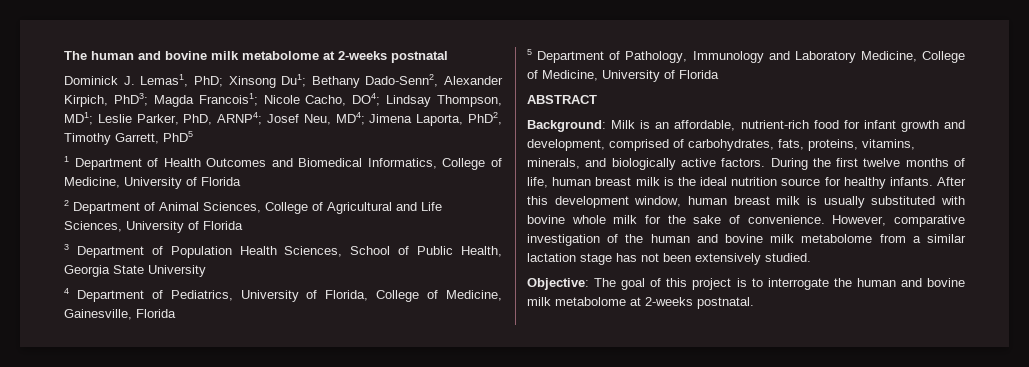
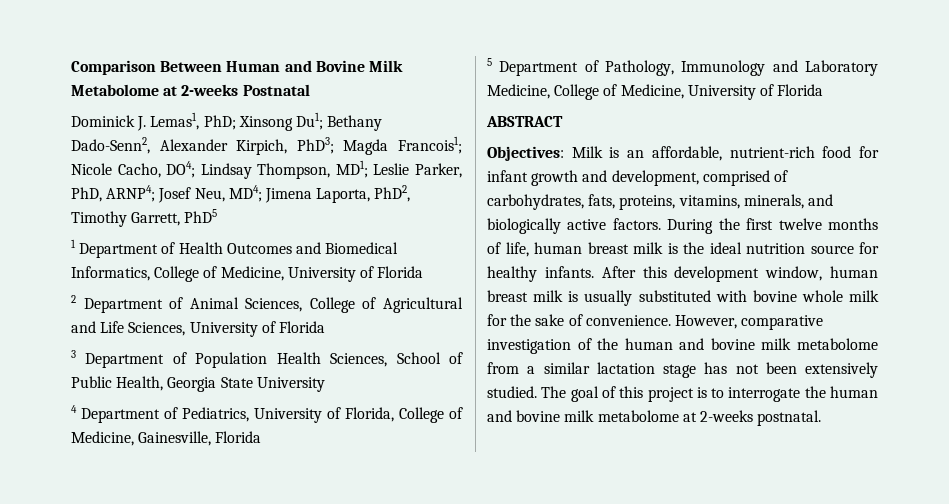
[64,51,448,63] The human and bovine milk metabolome at 2-weeks postnatal -> [71,60,403,75] [71,84,310,96] Comparison Between Human and Bovine Milk Metabolome at 2-weeks Postnatal
[527,120,606,132] Background: -> [487,146,564,161] Objectives:
[527,278,589,290] // Objective: -> (537, 392) none

